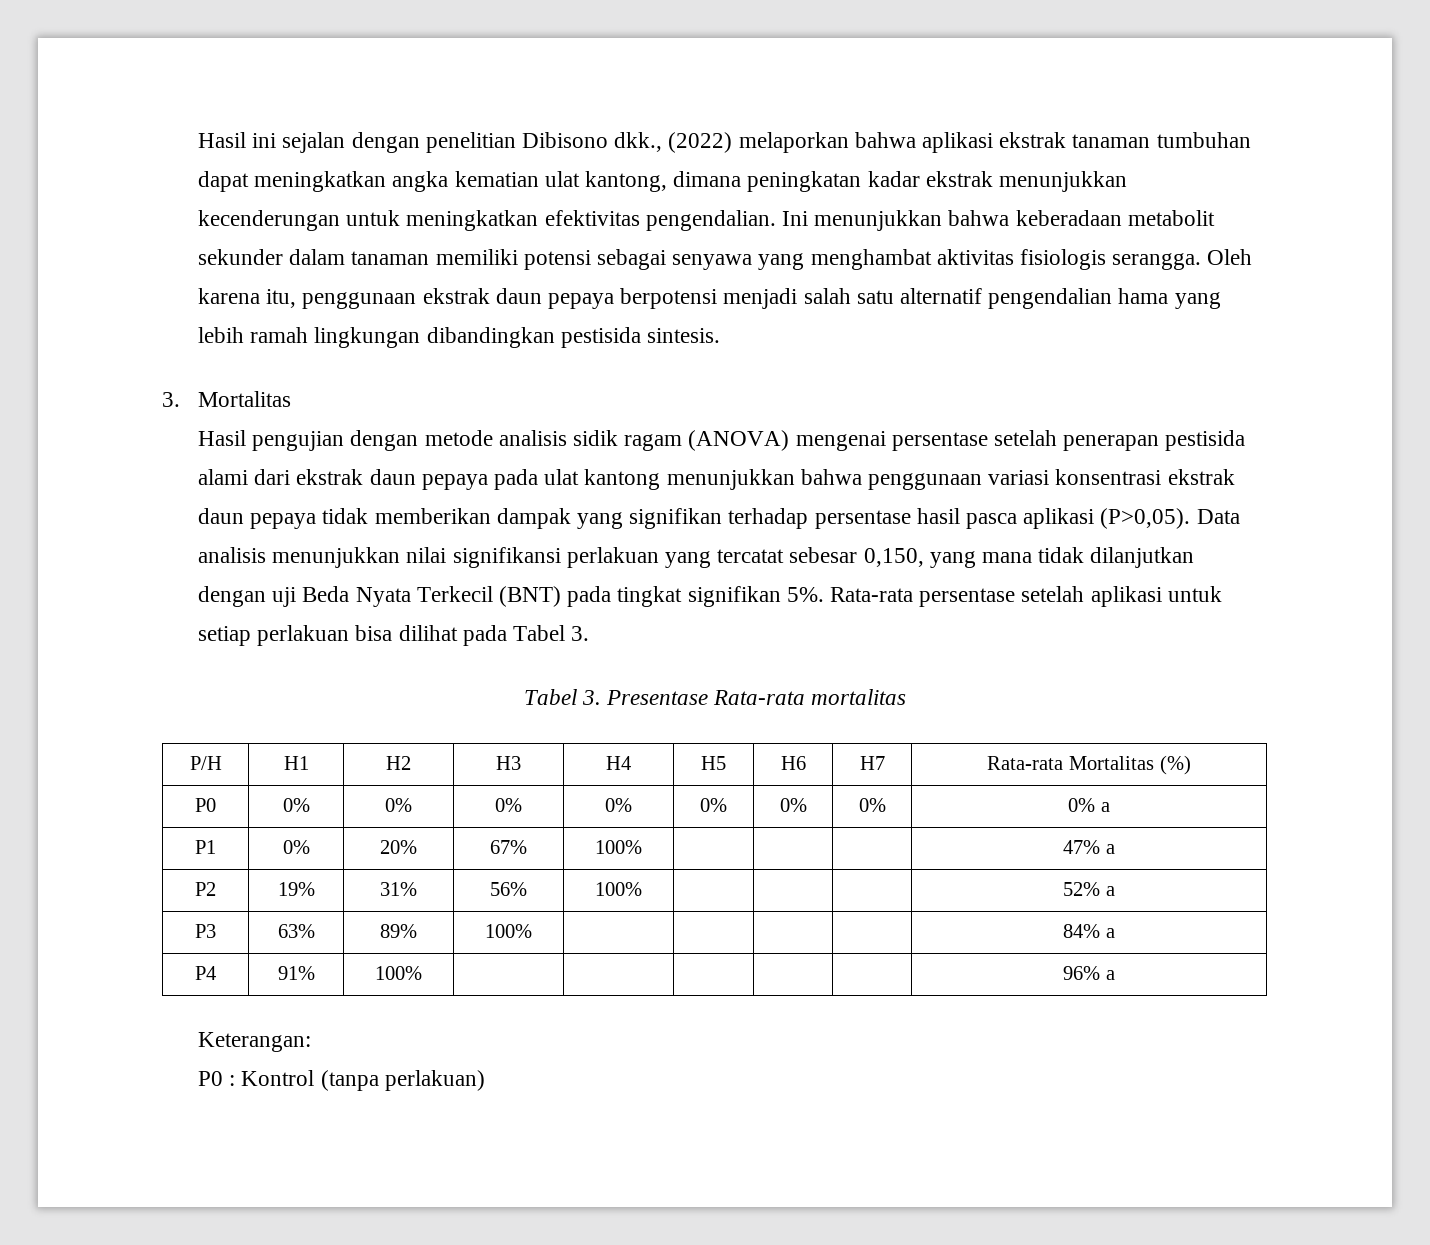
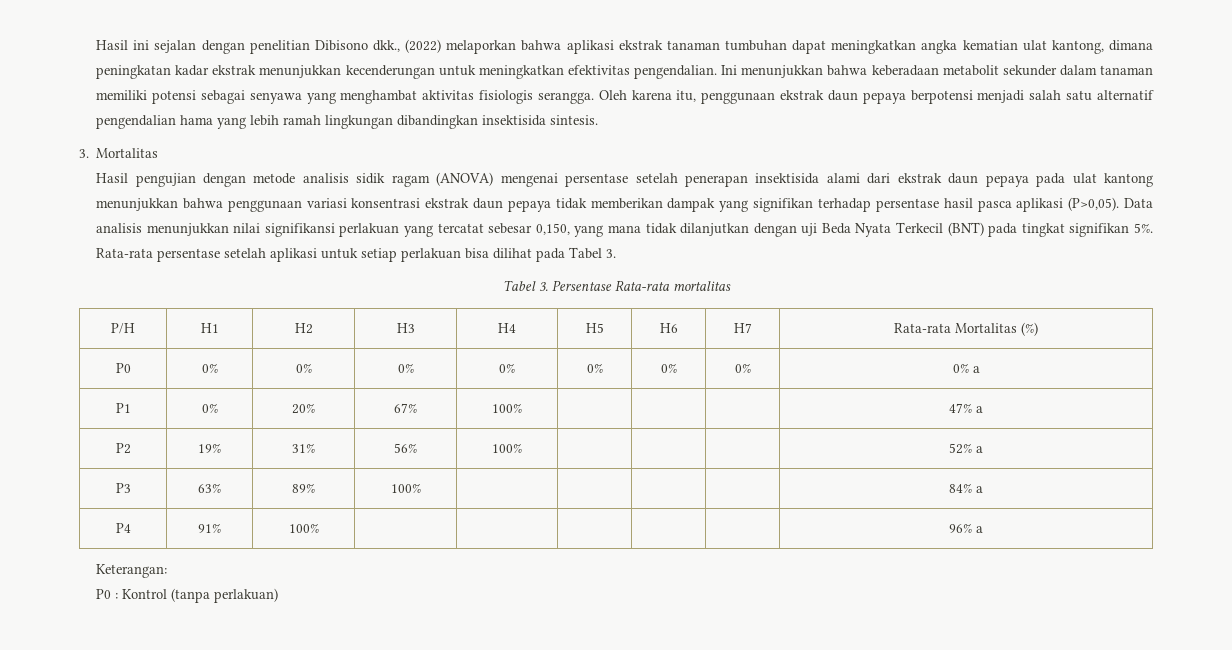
[560,327,641,348] pestisida -> [482,115,547,126] insektisida
[1165,430,1246,451] pestisida -> [755,173,820,184] insektisida
[606,690,708,705] Presentase -> [551,280,612,291] Persentase

